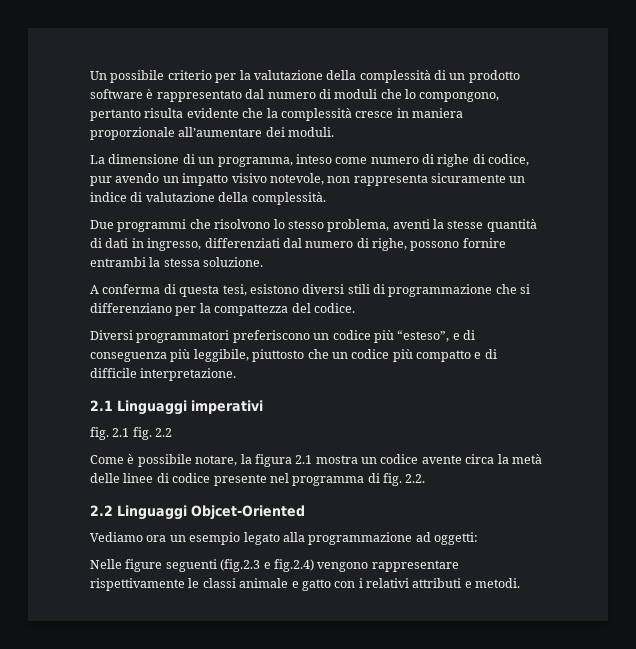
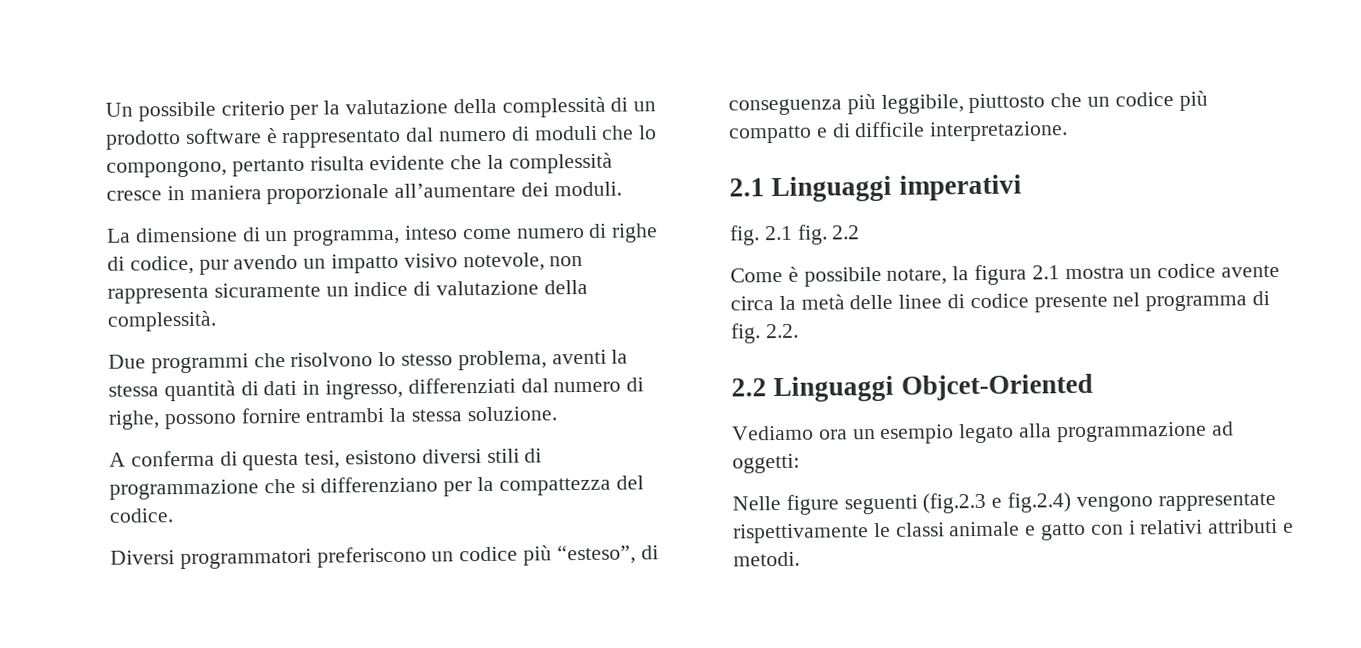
[447,220,484,229] stesse -> [108,384,159,397] stessa
[452,333,460,340] e -> (636, 554) none
[371,560,459,572] rappresentare -> [1157,492,1276,512] rappresentate

